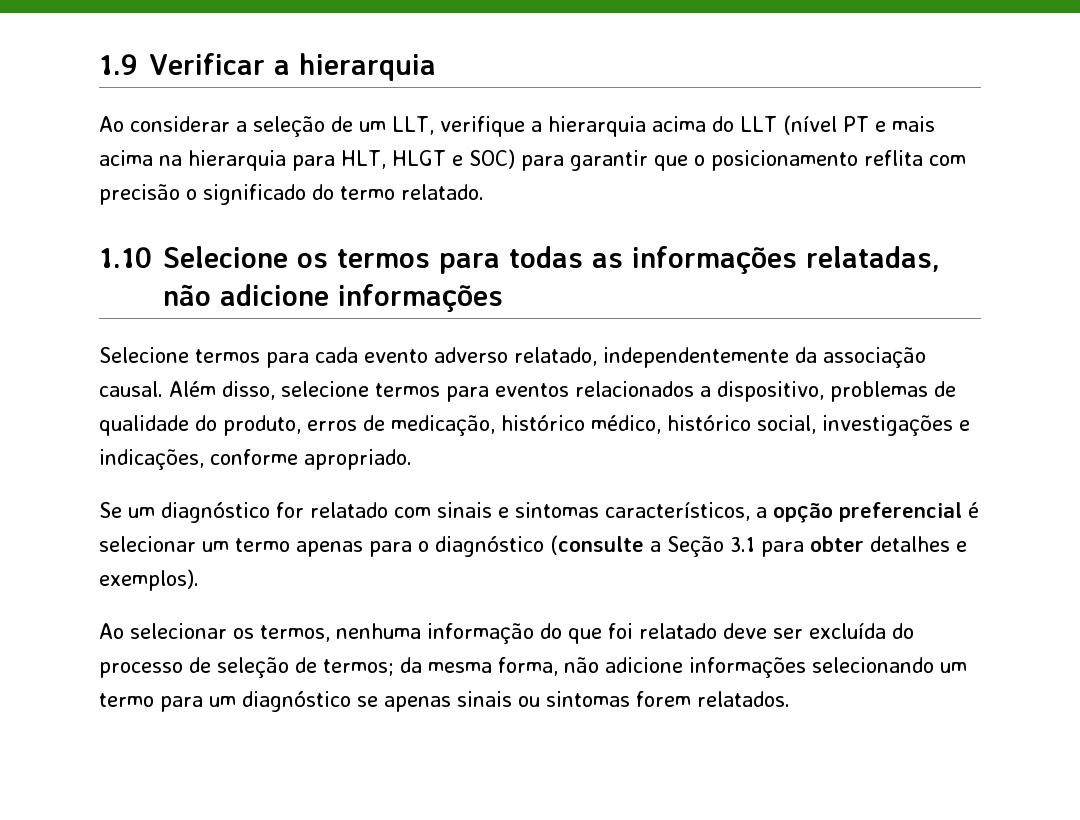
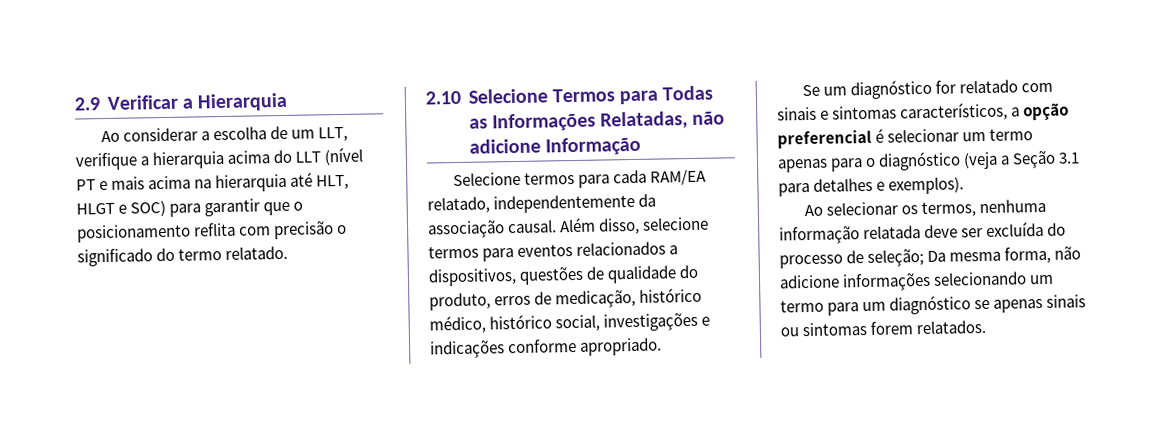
[99,54,138,75] 1.9 -> [74,97,101,111] 2.9
[298,53,436,81] hierarquia -> [197,92,289,112] Hierarquia
[253,116,325,137] seleção -> [213,126,268,141] escolha
[292,155,335,171] para -> [290,172,314,187] até
[99,246,940,274] [163,284,503,312] 1.10 Selecione os termos para todas as informações relatadas, não adicione informações -> [425,85,714,105] [468,111,726,132] [468,136,641,156] 2.10 Selecione Termos para Todas as Informações Relatadas, não adicione Informação
[364,347,508,363] evento adverso -> [650,169,708,186] RAM/EA
[717,381,928,402] dispositivo, problemas -> [428,266,585,287] dispositivos, questões
[99,449,204,470] indicações, -> [430,340,505,359] indicações
[550,535,644,555] (consulte -> [963,151,999,170] (veja
[810,536,864,552] obter -> (810, 189) none
[540,623,717,644] do que foi relatado -> [863,225,922,240] relatada
[217,657,422,678] seleção de termos; da -> [867,249,947,267] seleção; Da

